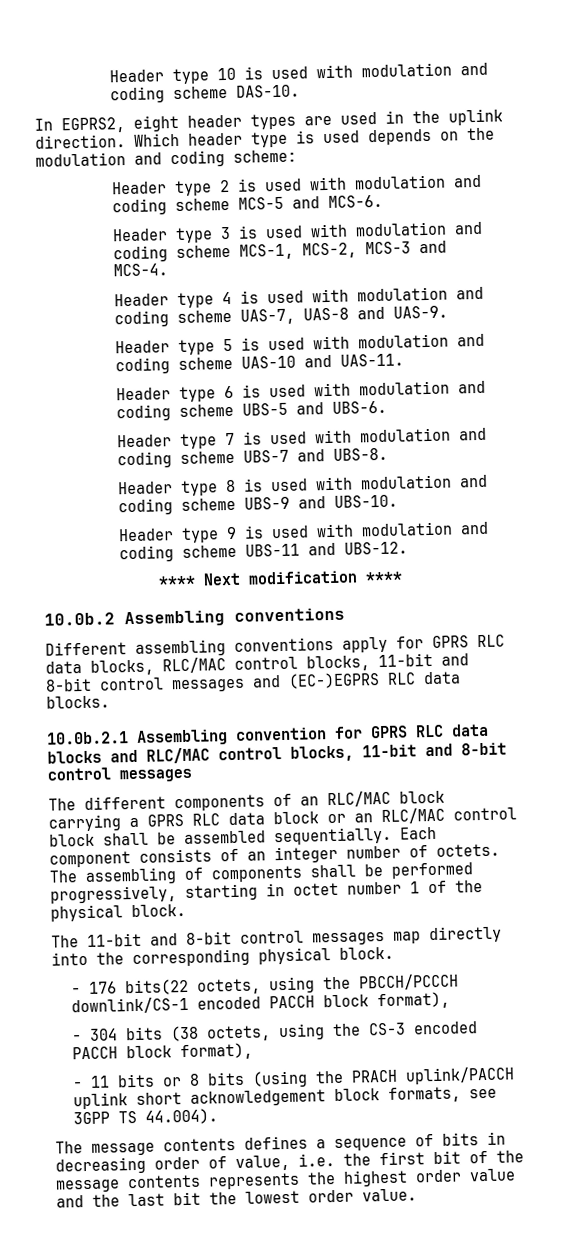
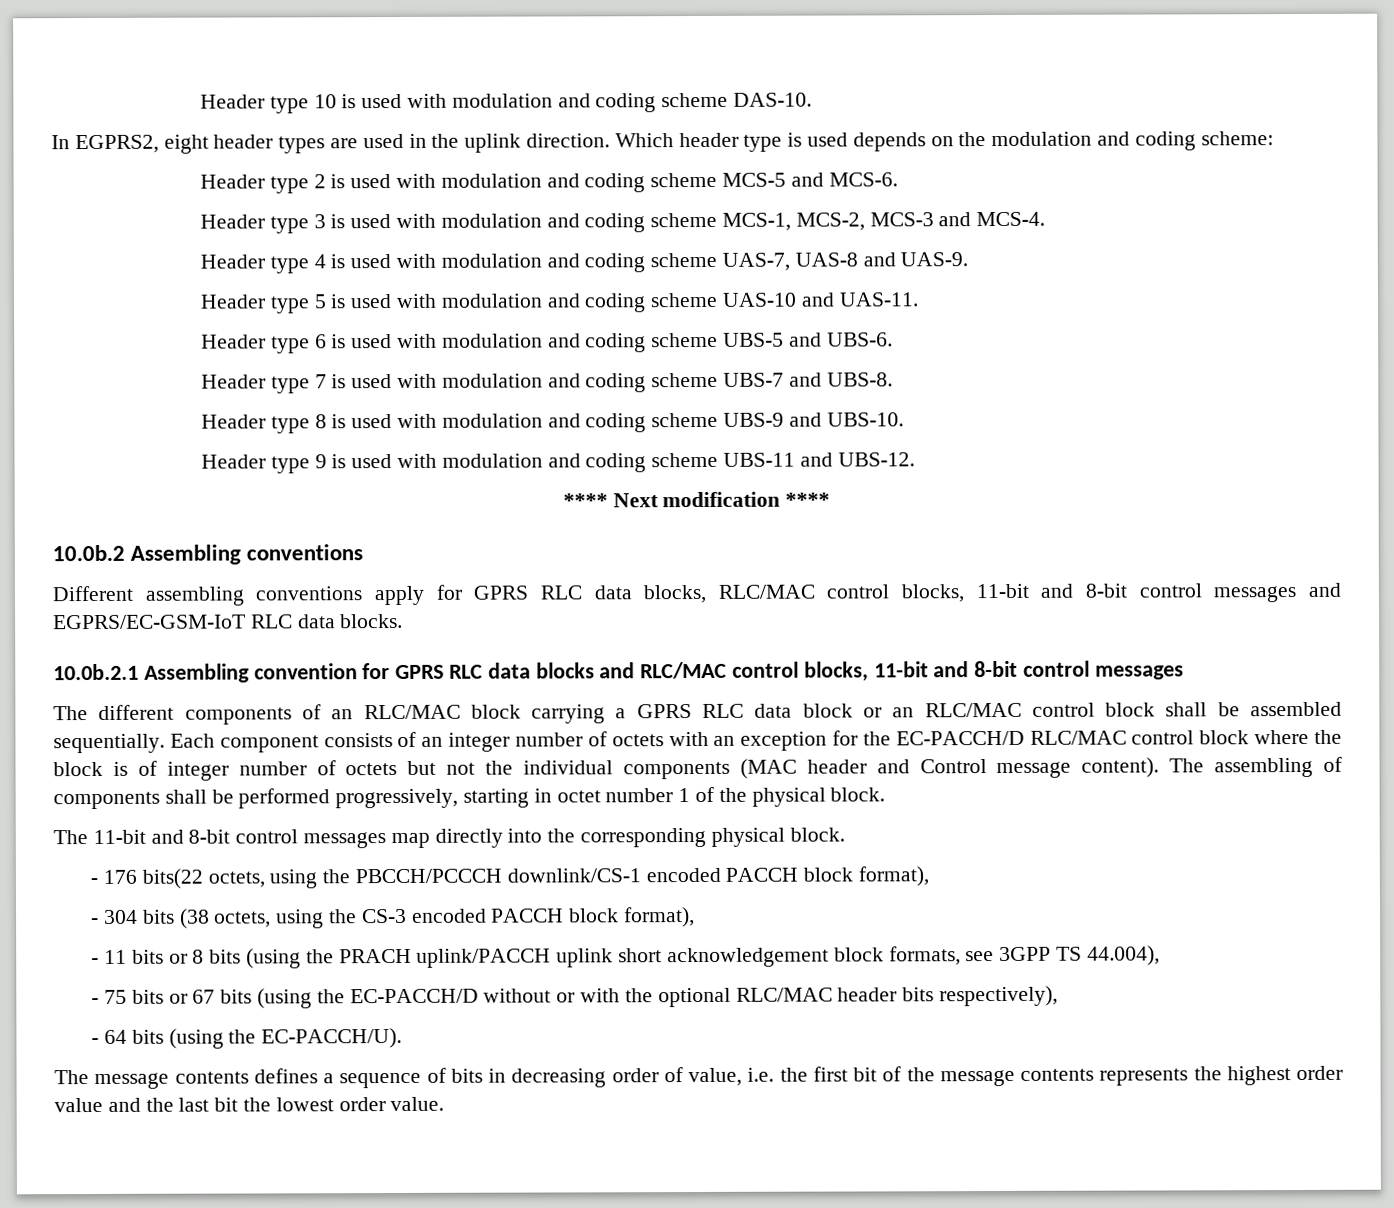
[288,672,380,689] (EC-)EGPRS -> [53,614,246,630] EGPRS/EC-GSM-IoT
[436,843,500,857] octets. -> [611,729,1342,751] [53,757,1160,781] octets with an exception for the EC-PACCH/D RLC/MAC control block where the block is of integer number of octets but not the individual components (MAC header and Control message content).
[145,1108,219,1125] 44.004). -> [1086,945,1160,966] [91,985,1058,1009] [91,1027,403,1049] 44.004), // - 75 bits or 67 bits (using the EC-PACCH/D without or with the optional RLC/MAC header bits respectively), // - 64 bits (using the EC-PACCH/U).

